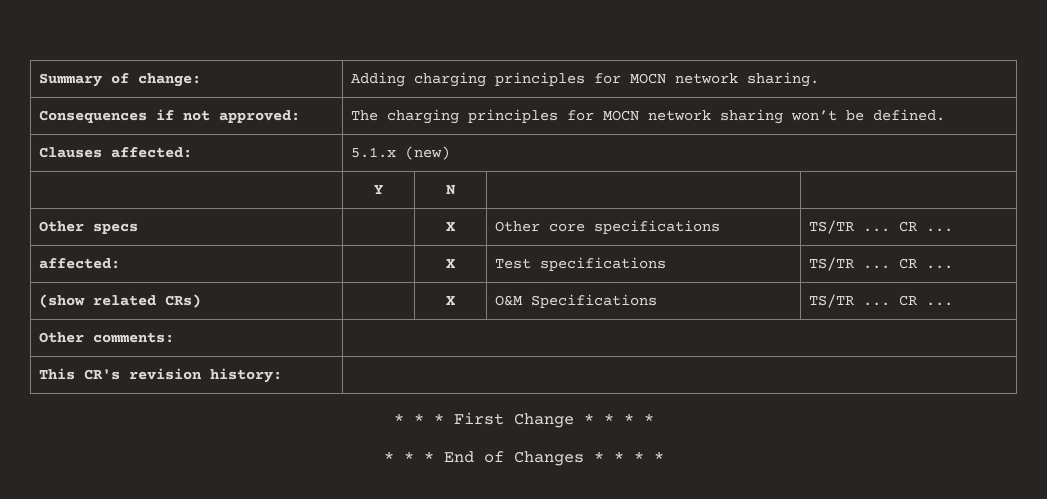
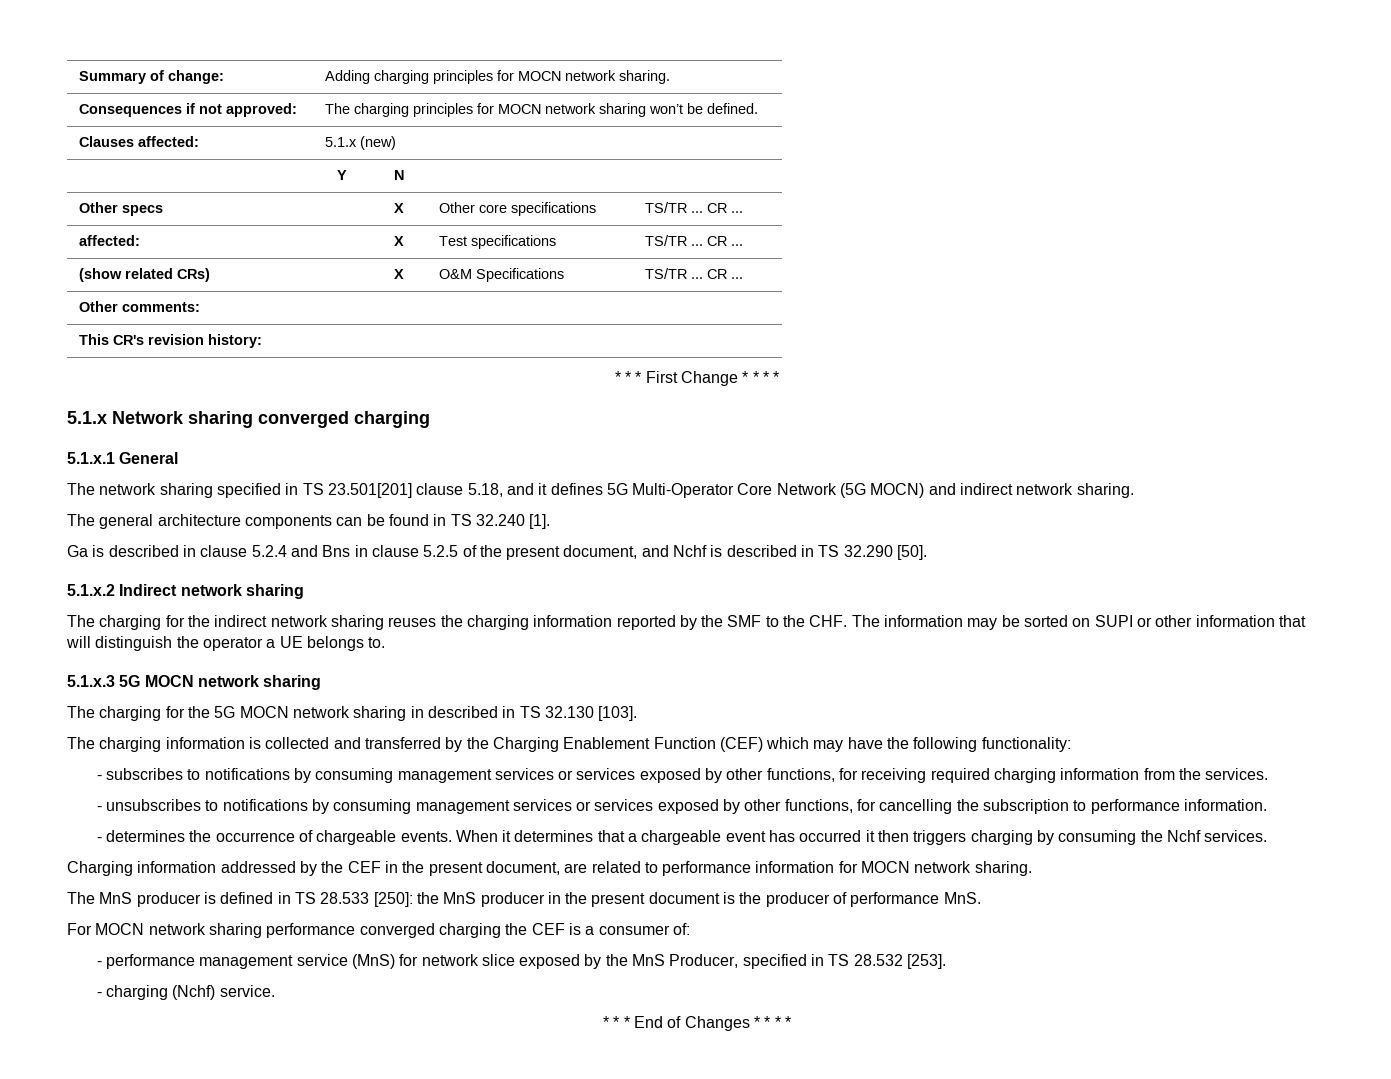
(654, 418) none -> [67,411,430,428] [67,452,179,464] [67,483,1134,498] [67,514,551,529] [67,545,928,560] [67,584,304,599] [67,615,1306,630] [66,636,386,651] [67,675,322,690] [67,706,638,721] [67,737,1071,752] [96,768,1269,783] [96,799,1267,814] [96,830,1268,845] [67,861,1032,876] [67,892,981,907] [67,923,690,938] [96,954,947,969] [96,985,275,1000] // 5.1.x Network sharing converged charging // 5.1.x.1 General // The network sharing specified in TS 23.501[201] clause 5.18, and it defines 5G Multi-Operator Core Network (5G MOCN) and indirect network sharing. // The general architecture components can be found in TS 32.240 [1]. // Ga is described in clause 5.2.4 and Bns in clause 5.2.5 of the present document, and Nchf is described in TS 32.290 [50]. // 5.1.x.2 Indirect network sharing // The charging for the indirect network sharing reuses the charging information reported by the SMF to the CHF. The information may be sorted on SUPI or other information that will distinguish the operator a UE belongs to. // 5.1.x.3 5G MOCN network sharing // The charging for the 5G MOCN network sharing in described in TS 32.130 [103]. // The charging information is collected and transferred by the Charging Enablement Function (CEF) which may have the following functionality: // - subscribes to notifications by consuming management services or services exposed by other functions, for receiving required charging information from the services. // - unsubscribes to notifications by consuming management services or services exposed by other functions, for cancelling the subscription to performance information. // - determines the occurrence of chargeable events. When it determines that a chargeable event has occurred it then triggers charging by consuming the Nchf services. // Charging information addressed by the CEF in the present document, are related to performance information for MOCN network sharing. // The MnS producer is defined in TS 28.533 [250]: the MnS producer in the present document is the producer of performance MnS. // For MOCN network sharing performance converged charging the CEF is a consumer of: // - performance management service (MnS) for network slice exposed by the MnS Producer, specified in TS 28.532 [253]. // - charging (Nchf) service.

